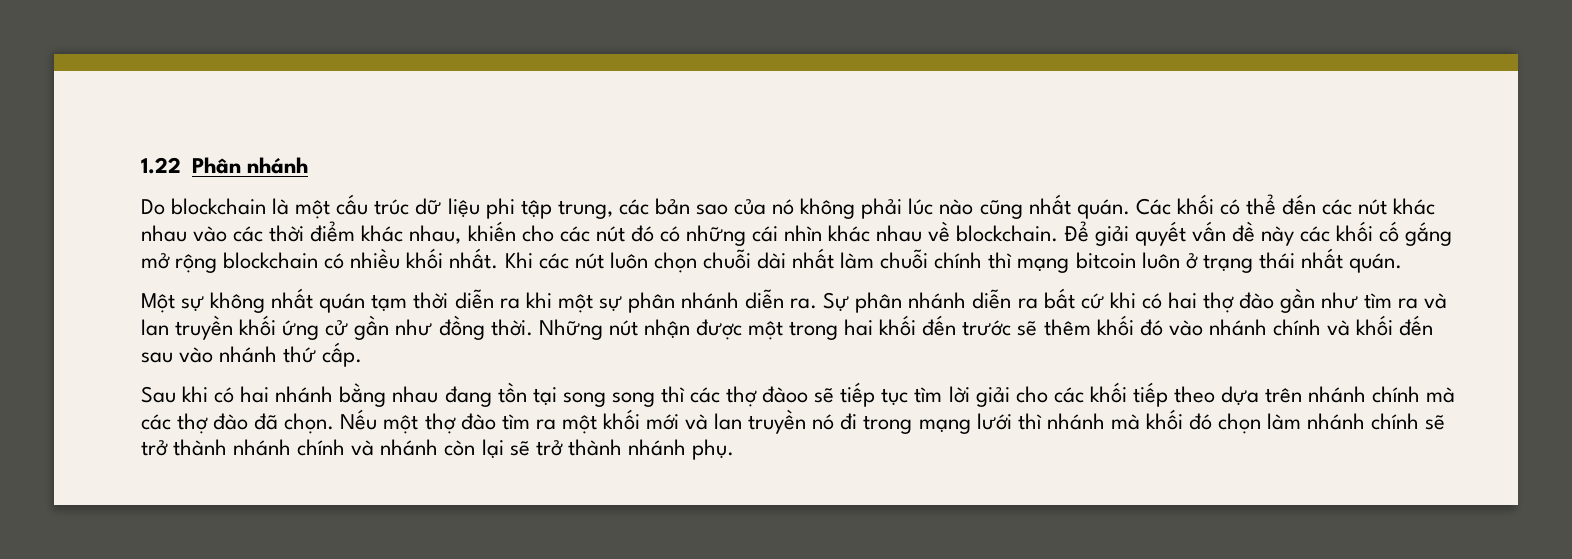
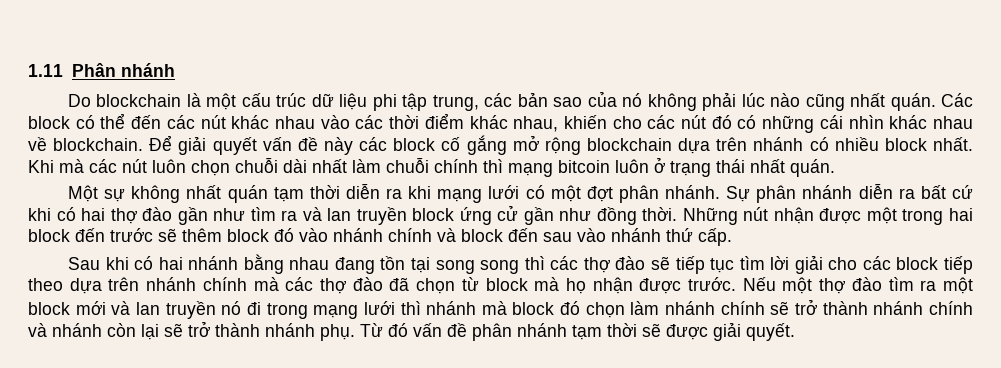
[141,157,181,174] 1.22 -> [28,64,63,77] 1.11
[1176,194,1214,215] khối -> [28,116,70,129] block
[1336,221,1374,242] khối -> [393,138,436,151] block
(319, 260) none -> [678,137,804,154] dựa trên nhánh
[406,248,444,269] khối -> [884,138,927,151] block
(533, 260) none -> [59,159,84,173] mà
[557,289,818,313] một sự phân nhánh diễn ra. -> [437,185,721,203] mạng lưới có một đợt phân nhánh.
[239,315,277,336] khối -> [412,208,455,221] block
[879,315,917,336] khối -> [28,229,70,242] block
[1096,315,1134,336] khối -> [227,229,269,242] block
[1356,315,1394,336] khối -> [461,229,503,242] block
[762,386,809,403] đàoo -> [615,256,646,270] đào
[1089,382,1127,403] khối -> [896,257,939,270] block
[284,413,335,434] chọn. -> [416,277,737,294] chọn từ block mà họ nhận được trước.
[602,409,640,430] khối -> [28,302,70,315] block
[1145,409,1183,430] khối -> [512,302,555,315] block
(734, 449) none -> [360,322,795,341] Từ đó vấn đề phân nhánh tạm thời sẽ được giải quyết.

